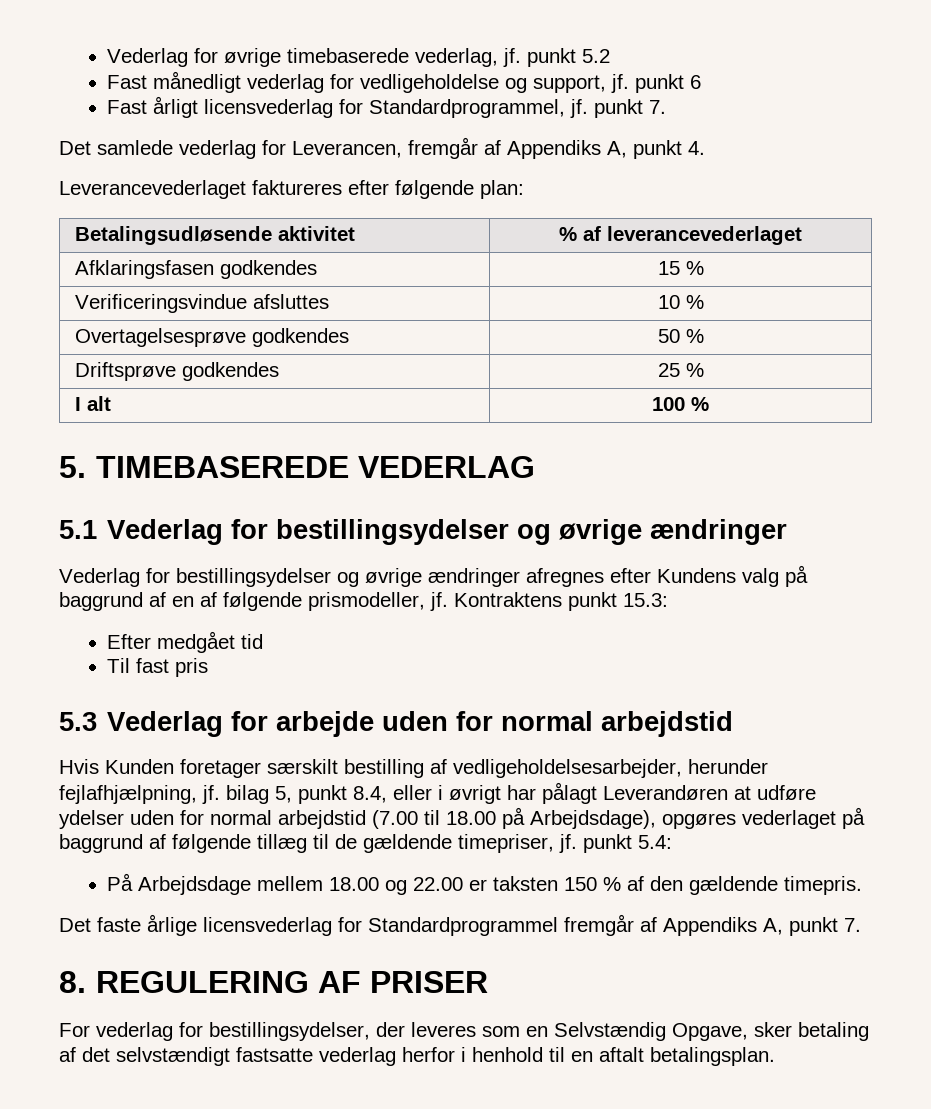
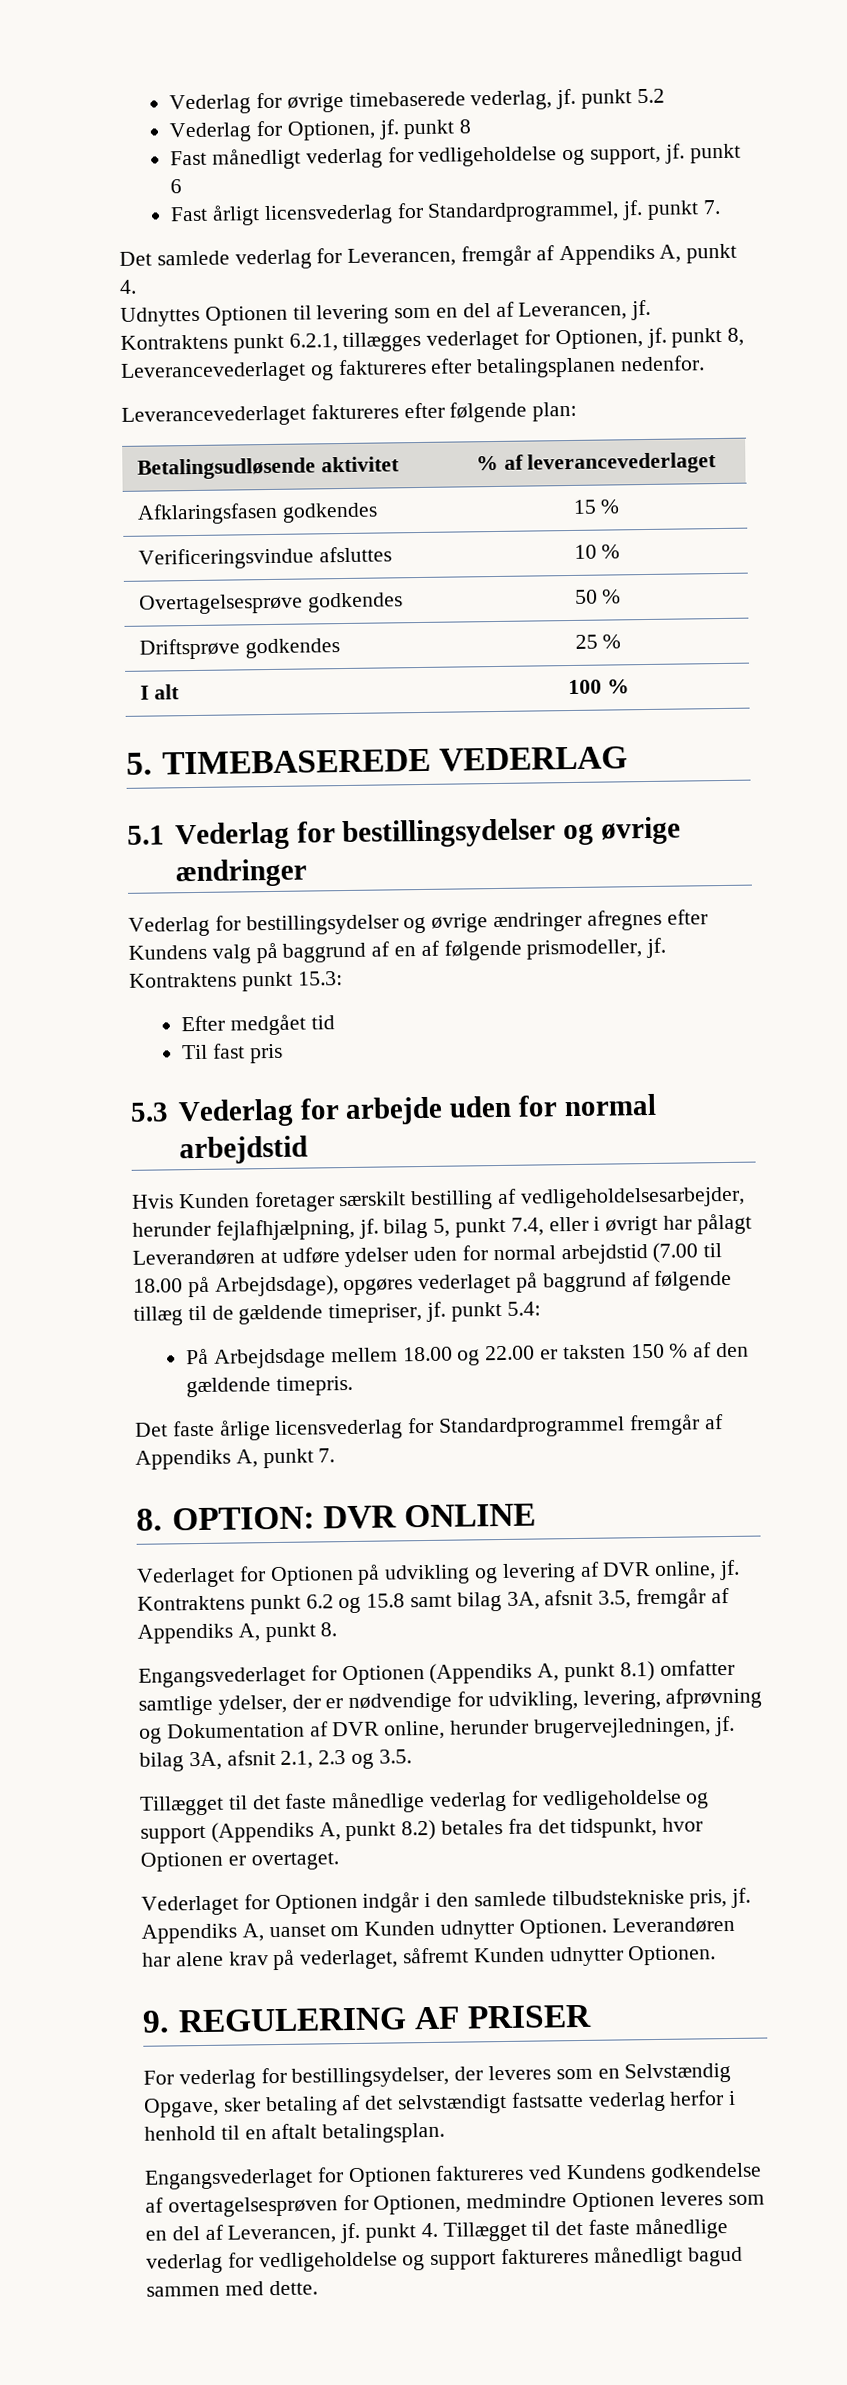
(611, 56) none -> [169,119,472,143] // Vederlag for Optionen, jf. punkt 8
(705, 148) none -> [120,299,652,327] [120,327,745,354] [120,355,706,383] // Udnyttes Optionen til levering som en del af Leverancen, jf. Kontraktens punkt 6.2.1, tillægges vederlaget for Optionen, jf. punkt 8, Leverancevederlaget og faktureres efter betalingsplanen nedenfor.
[353,786,387,803] 8.4, -> [510,1217,544,1236] 7.4,
(86, 982) none -> [171,1503,536,1531] [136,1559,741,1588] [137,1587,730,1615] [137,1622,338,1644] [138,1659,735,1688] [138,1687,763,1716] [139,1715,735,1744] [139,1749,412,1772] [139,1789,710,1816] [140,1817,704,1844] [140,1851,339,1872] [141,1887,752,1916] [141,1916,735,1944] [142,1945,717,1971] [142,2010,169,2033] OPTION: DVR ONLINE // Vederlaget for Optionen på udvikling og levering af DVR online, jf. Kontraktens punkt 6.2 og 15.8 samt bilag 3A, afsnit 3.5, fremgår af Appendiks A, punkt 8. // Engangsvederlaget for Optionen (Appendiks A, punkt 8.1) omfatter samtlige ydelser, der er nødvendige for udvikling, levering, afprøvning og Dokumentation af DVR online, herunder brugervejledningen, jf. bilag 3A, afsnit 2.1, 2.3 og 3.5. // Tillægget til det faste månedlige vederlag for vedligeholdelse og support (Appendiks A, punkt 8.2) betales fra det tidspunkt, hvor Optionen er overtaget. // Vederlaget for Optionen indgår i den samlede tilbudstekniske pris, jf. Appendiks A, uanset om Kunden udnytter Optionen. Leverandøren har alene krav på vederlaget, såfremt Kunden udnytter Optionen. // 9.
(775, 1056) none -> [144,2162,762,2190] [145,2191,765,2218] [145,2218,728,2244] [146,2246,743,2274] [146,2280,318,2297] // Engangsvederlaget for Optionen faktureres ved Kundens godkendelse af overtagelsesprøven for Optionen, medmindre Optionen leveres som en del af Leverancen, jf. punkt 4. Tillægget til det faste månedlige vederlag for vedligeholdelse og support faktureres månedligt bagud sammen med dette.

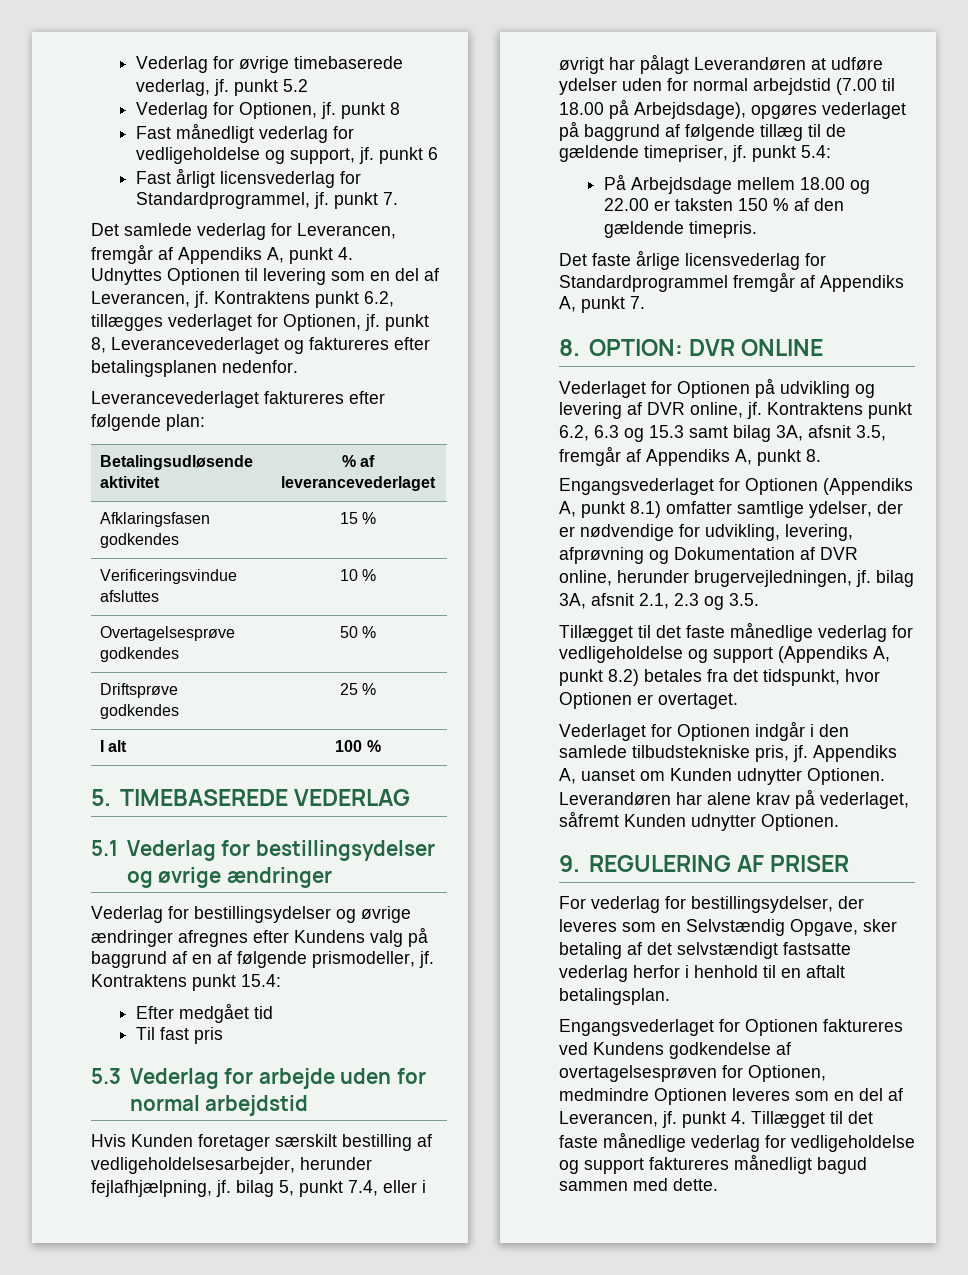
[288,333,338,352] 6.2.1, -> [364,291,394,307] 6.2,
[297,971,343,986] 15.3: -> [241,974,281,987] 15.4:
[305,1593,406,1614] 6.2 og 15.8 -> [559,425,684,442] 6.2, 6.3 og 15.3

